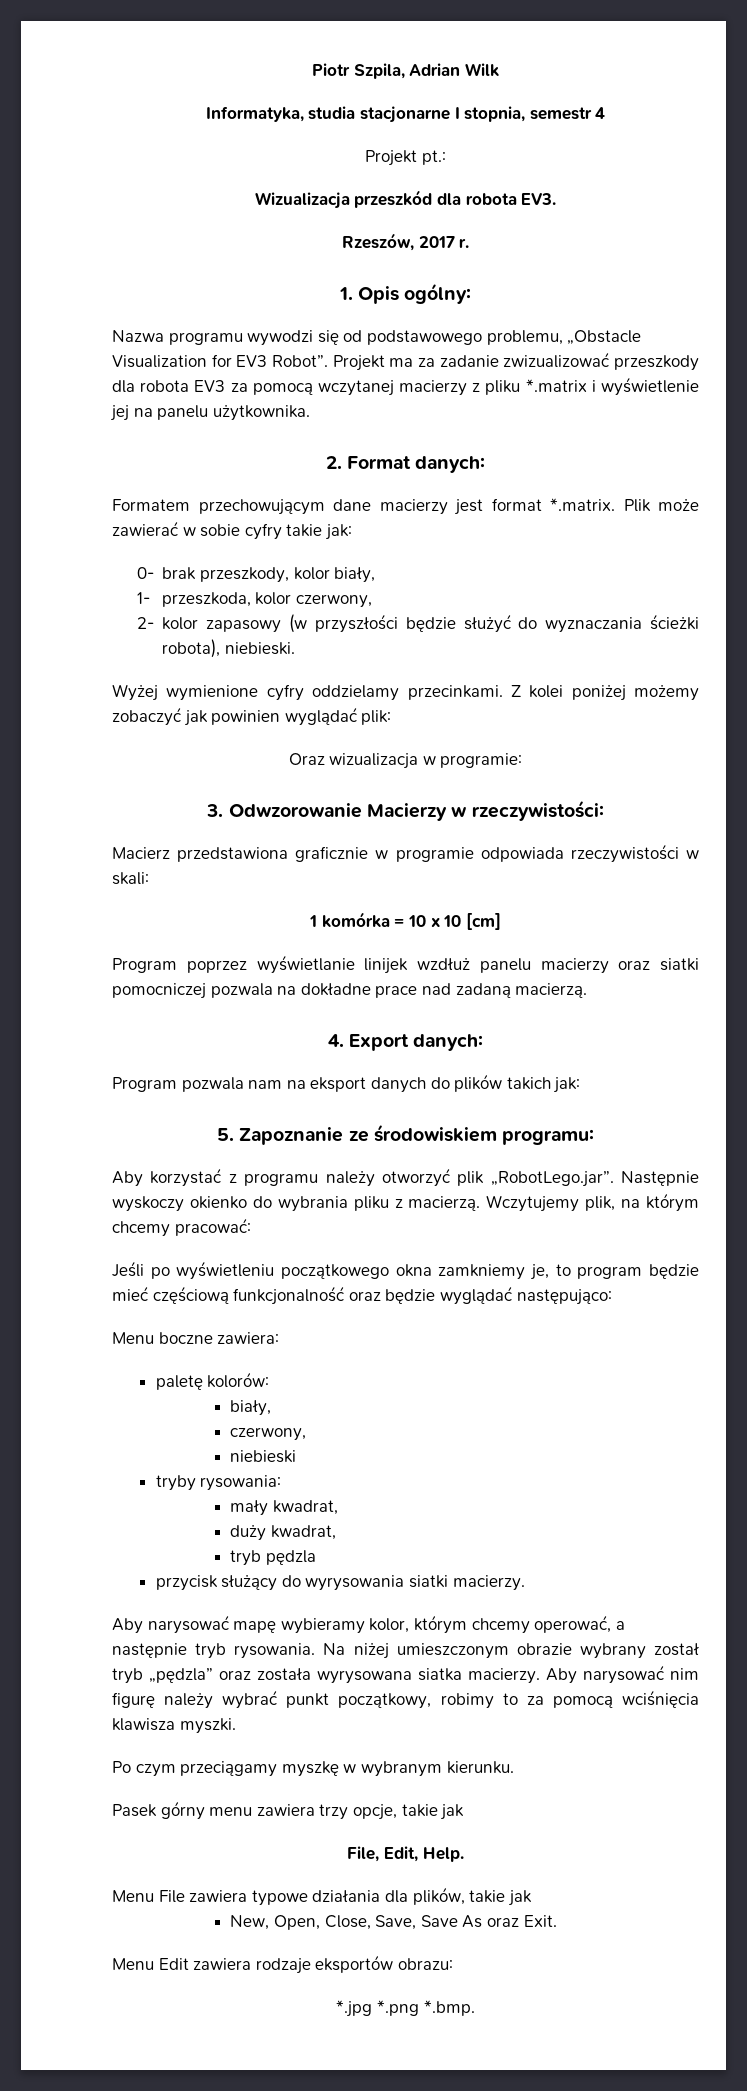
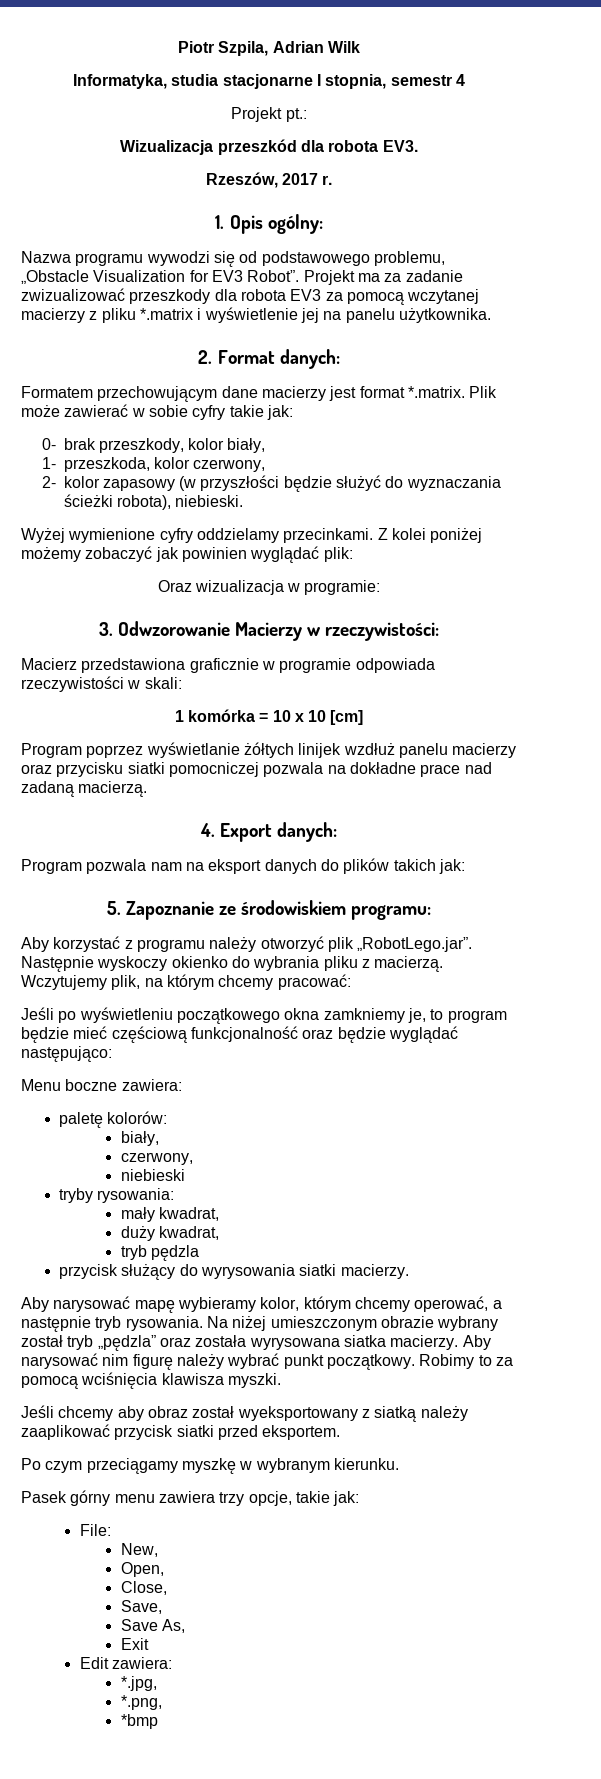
(355, 964) none -> [243,742,294,758] żółtych
(651, 965) none -> [56,762,124,777] przycisku
[338,1693,494,1709] początkowy, robimy -> [326,1354,475,1370] początkowy. Robimy
(236, 1726) none -> [21,1405,468,1422] [21,1424,341,1440] // Jeśli chcemy aby obraz został wyeksportowany z siatką należy zaaplikować przycisk siatki przed eksportem.
[440,1804,465,1820] [347,1846,464,1862] [112,1887,532,1906] jak // File, Edit, Help. // Menu File zawiera typowe działania dla plików, takie jak -> [333,1491,360,1506] [79,1524,111,1536] jak: // File:
(270, 1922) none -> (158, 1550) //
(321, 1922) none -> (164, 1569) //
(371, 1922) none -> (167, 1588) //
[420,1915,557,1928] [112,1955,453,1974] [336,2000,475,2017] Save As oraz Exit. // Menu Edit zawiera rodzaje eksportów obrazu: // *.jpg *.png *.bmp. -> [120,1619,185,1633] [120,1638,149,1650] [79,1657,172,1669] [120,1676,157,1691] [120,1695,162,1710] [120,1714,158,1729] // Save As, // Exit // Edit zawiera: // *.jpg, // *.png, // *bmp

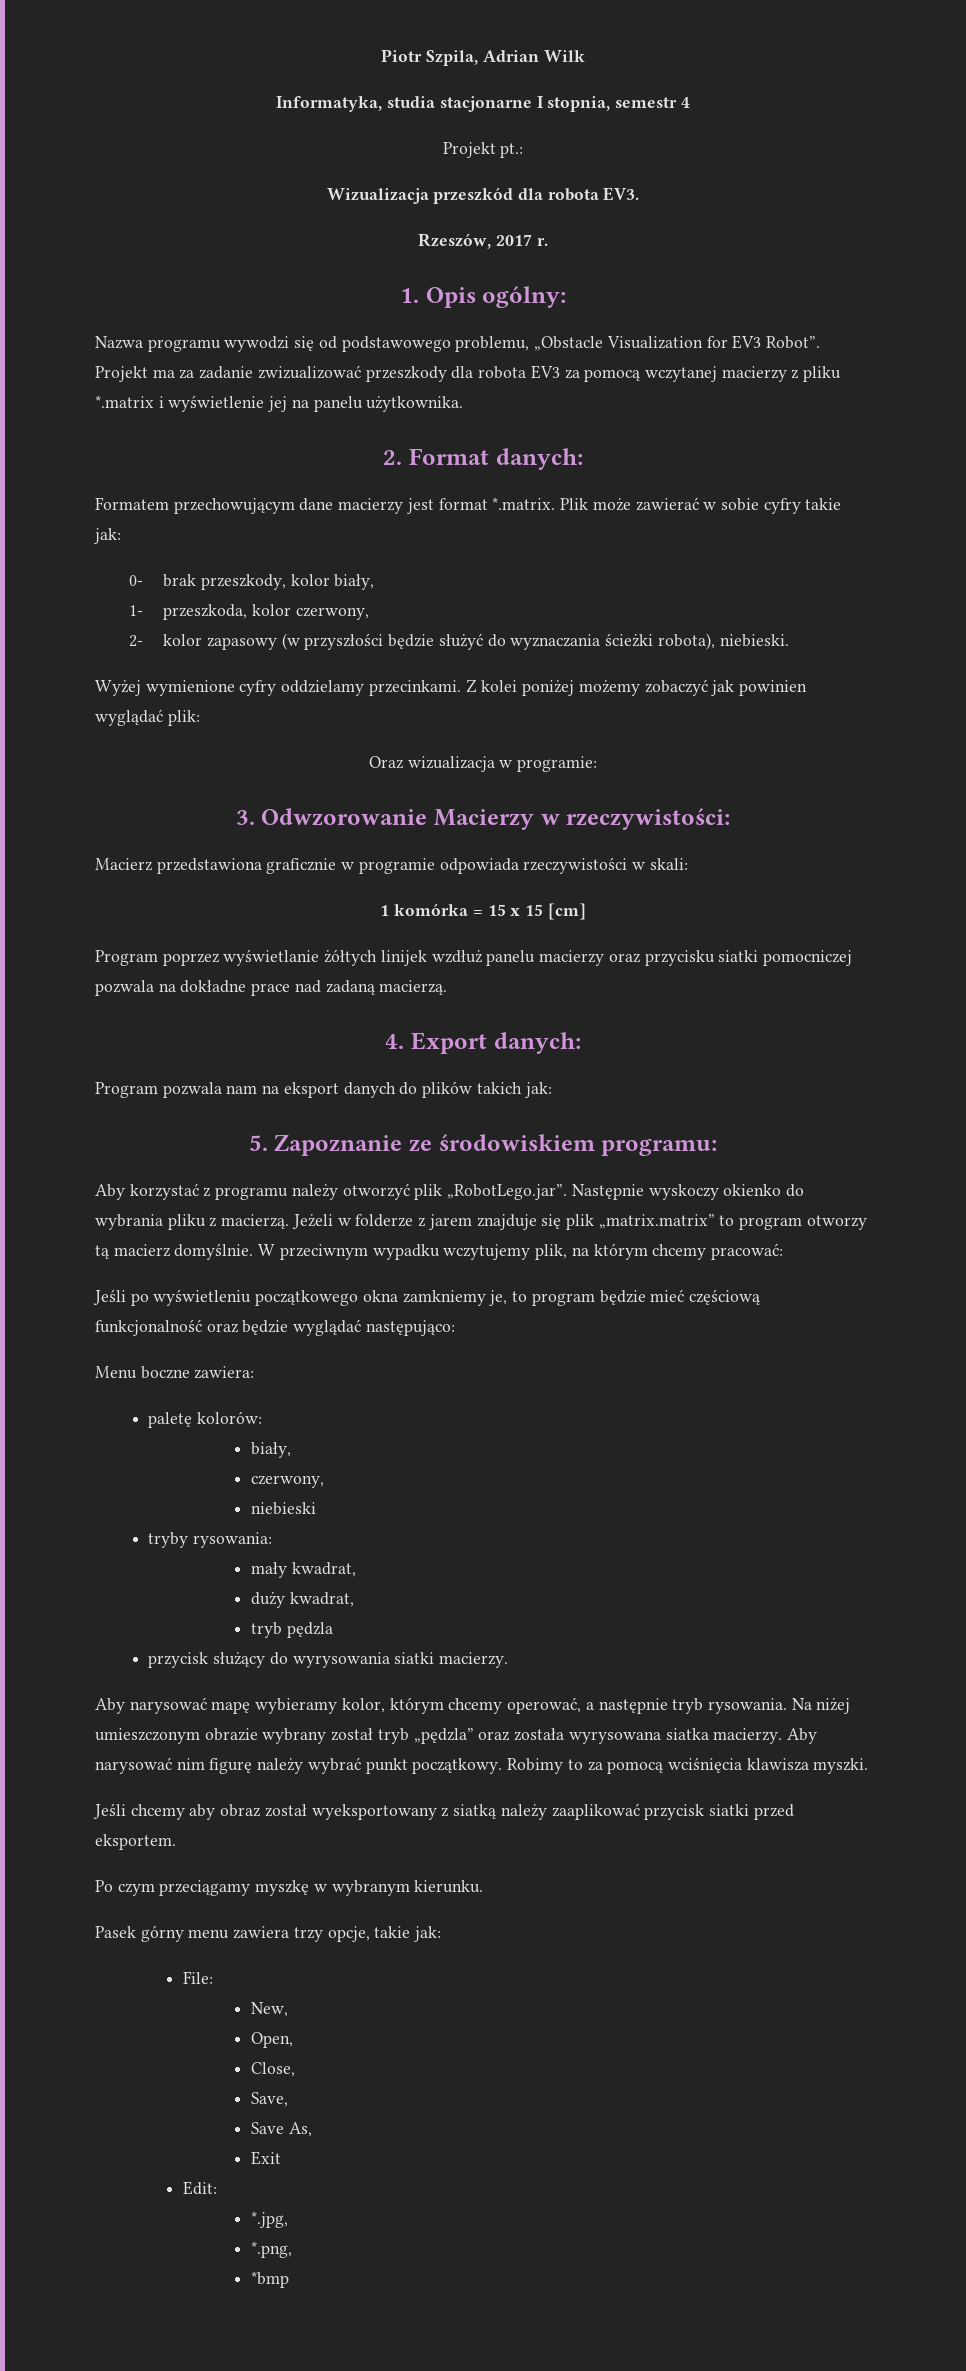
[272,710,327,722] 10 x 10 -> [487,904,543,916] 15 x 15
[21,975,107,990] Wczytujemy -> [291,1214,867,1230] [95,1243,531,1260] Jeżeli w folderze z jarem znajduje się plik „matrix.matrix” to program otworzy tą macierz domyślnie. W przeciwnym wypadku wczytujemy
[79,1657,172,1669] Edit zawiera: -> [182,2181,217,2195] Edit:

